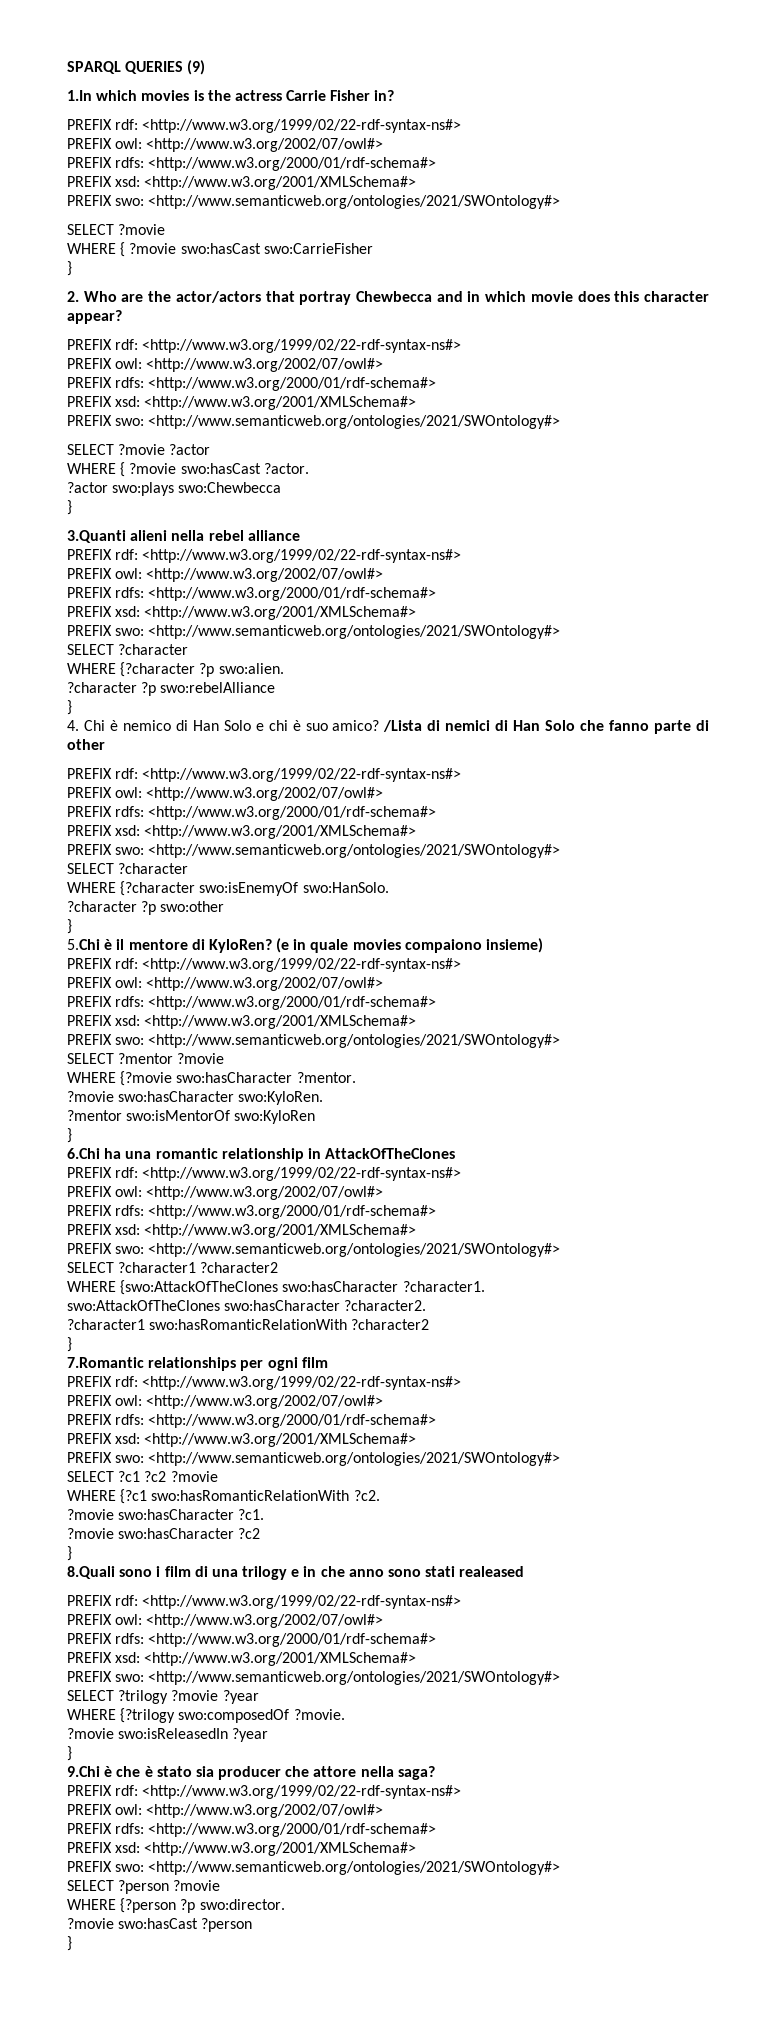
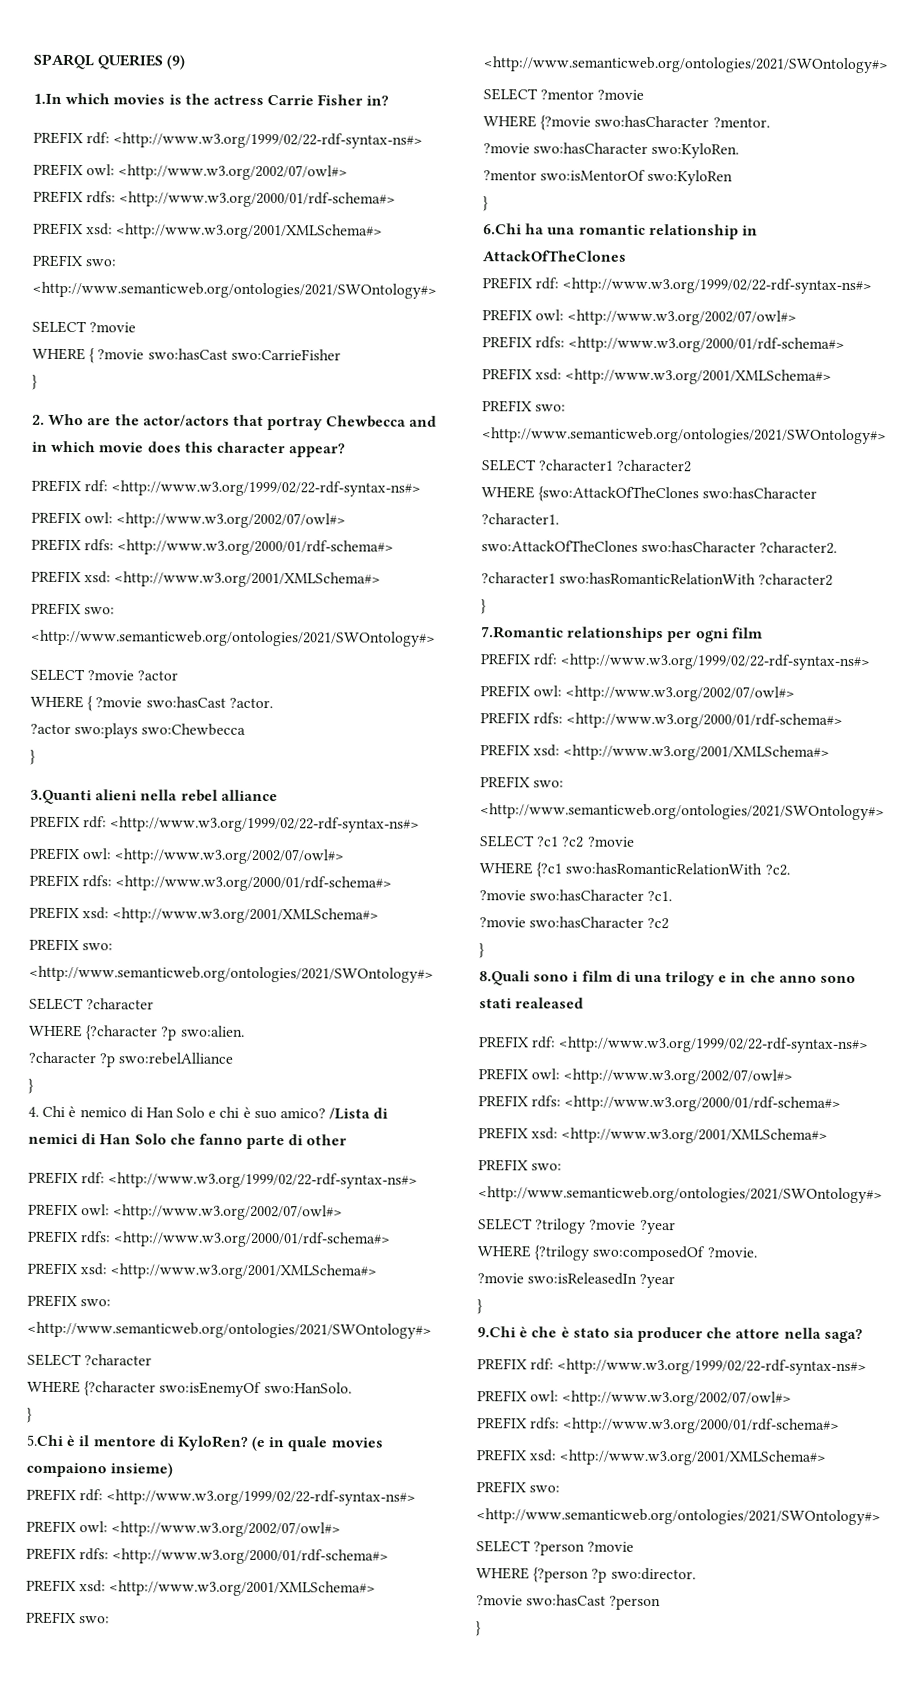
[67,901,225,915] // ?character ?p swo:other -> (352, 1388) none

